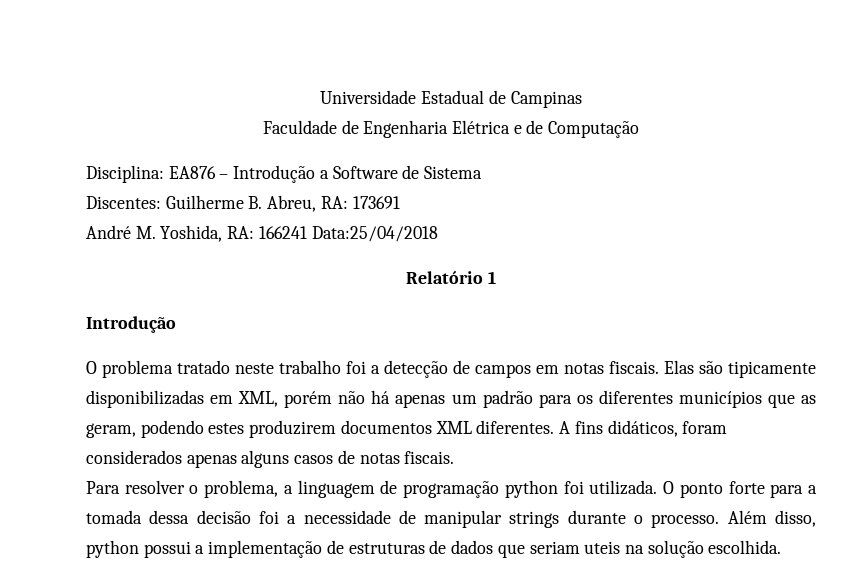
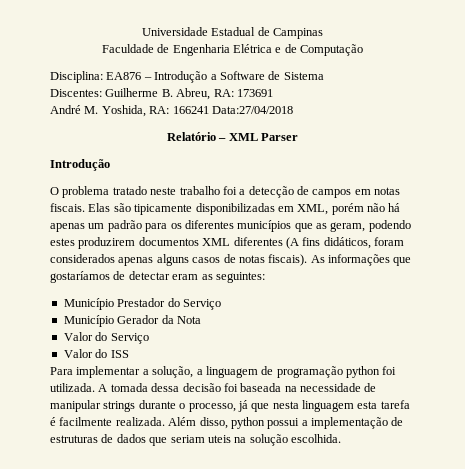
[311,226,438,242] Data:25/04/2018 -> [211,106,293,114] Data:27/04/2018
[487,271,496,284] 1 -> [218,133,299,141] – XML Parser
[476,420,571,434] diferentes. A -> [233,237,299,249] diferentes (A
[404,451,455,464] [86,480,279,498] fiscais. // Para resolver o problema, -> [268,254,412,266] [50,271,265,283] [63,298,221,310] [63,315,201,327] [63,332,149,344] [63,349,129,358] [50,366,194,378] fiscais). As informações que gostaríamos de detectar eram as seguintes: // Município Prestador do Serviço // Município Gerador da Nota // Valor do Serviço // Valor do ISS // Para implementar a solução,
[663,481,818,498] O ponto forte para a -> [98,384,108,392] A
[287,515,297,524] a -> [240,383,297,392] baseada na
[651,514,720,528] processo. -> [188,400,410,412] [50,417,165,426] processo, já que nesta linguagem esta tarefa é facilmente realizada.

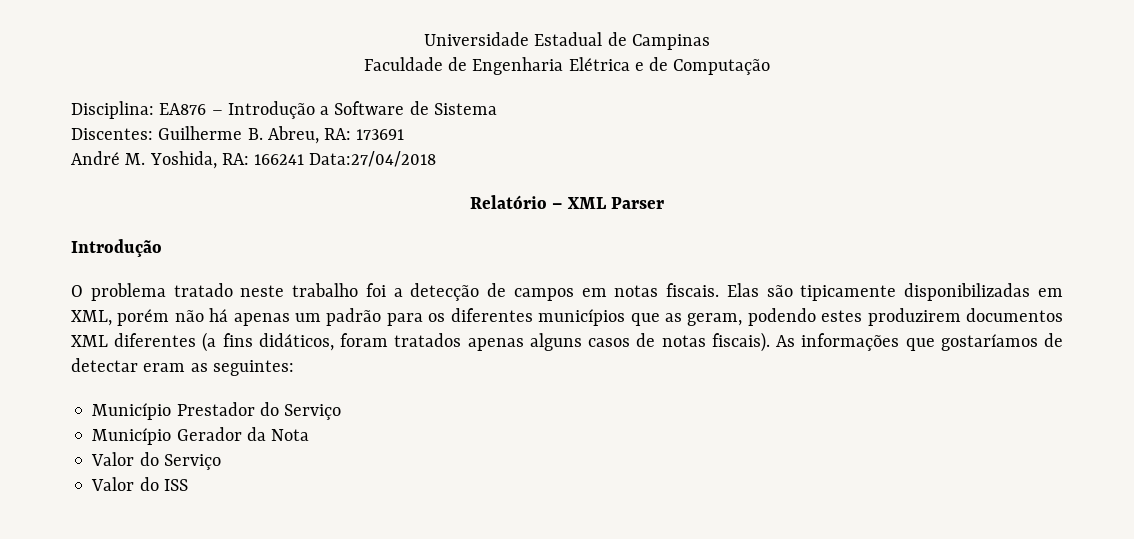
[285,237,299,249] (A -> [202,332,217,352] (a
[50,254,115,263] considerados -> [394,333,462,347] tratados
[50,366,397,378] [50,383,377,392] [50,400,410,412] [50,417,404,429] [50,434,341,446] // Para implementar a solução, a linguagem de programação python foi utilizada. A tomada dessa decisão foi baseada na necessidade de manipular strings durante o processo, já que nesta linguagem esta tarefa é facilmente realizada. Além disso, python possui a implementação de estruturas de dados que seriam uteis na solução escolhida. -> (188, 485) none

